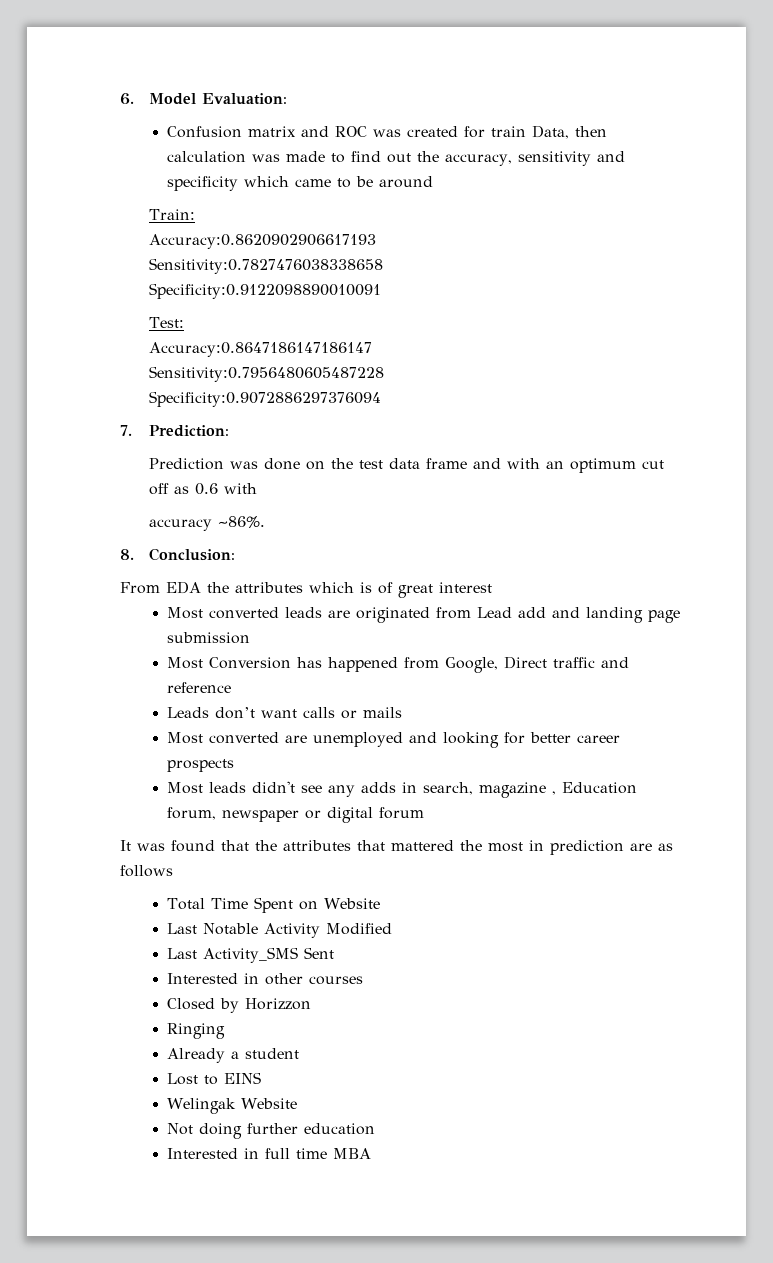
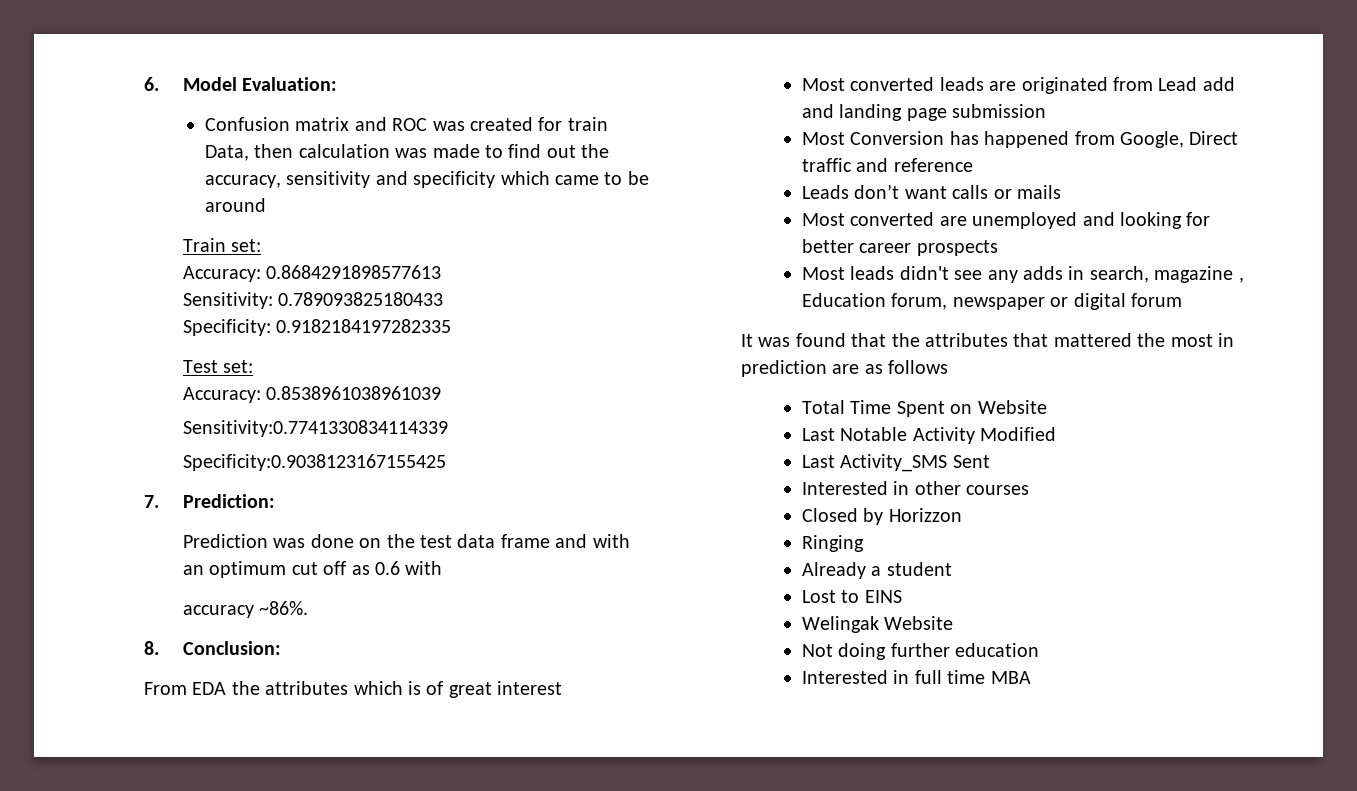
[149,209,196,220] [149,234,377,249] [149,258,384,274] [149,283,382,299] [149,317,185,328] [149,342,373,357] [149,366,385,382] [149,391,382,407] Train: // Accuracy:0.8620902906617193 // Sensitivity:0.7827476038338658 // Specificity:0.9122098890010091 // Test: // Accuracy:0.8647186147186147 // Sensitivity:0.7956480605487228 // Specificity:0.9072886297376094 -> [182,238,262,252] [182,265,442,282] [182,292,444,309] [182,319,452,336] [182,360,254,373] [182,386,442,403] [182,420,448,437] [182,454,446,471] Train set: // Accuracy: 0.8684291898577613 // Sensitivity: 0.789093825180433 // Specificity: 0.9182184197282335 // Test set: // Accuracy: 0.8538961038961039 // Sensitivity:0.7741330834114339 // Specificity:0.9038123167155425

